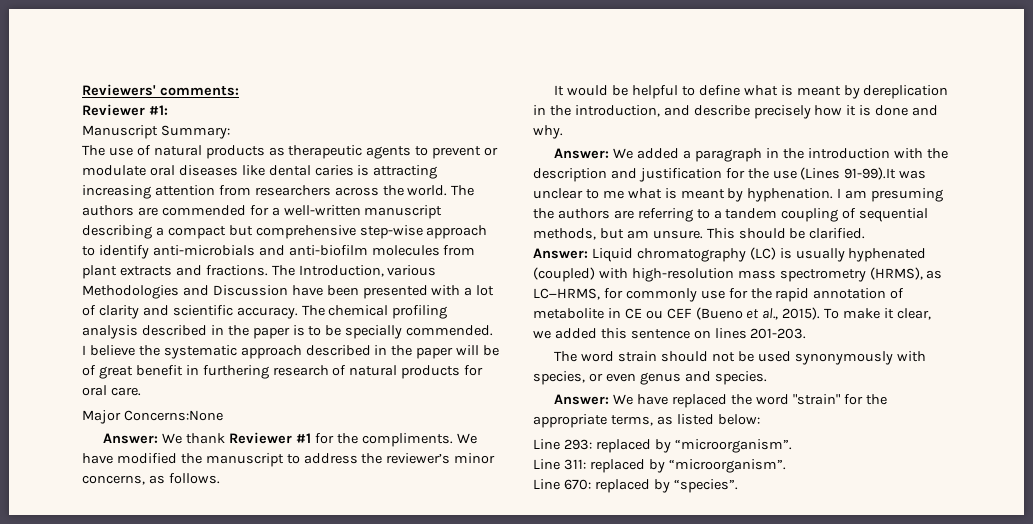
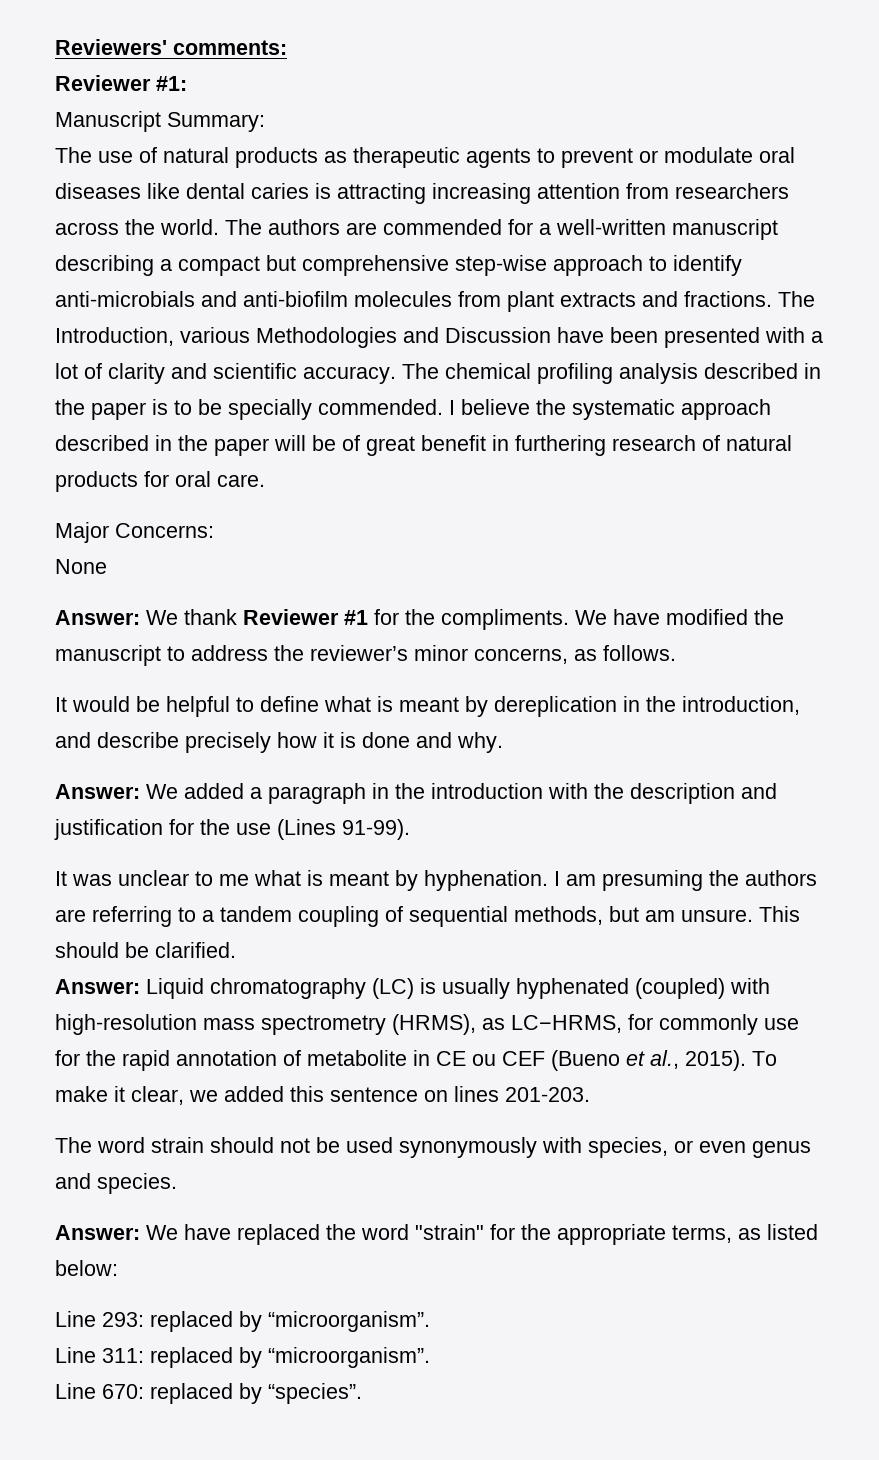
[123,410,223,421] Concerns:None -> [115,523,214,538] [55,559,107,574] Concerns: // None
[844,167,897,180] 91-99).It -> [342,819,410,840] [55,871,67,886] 91-99). // It

